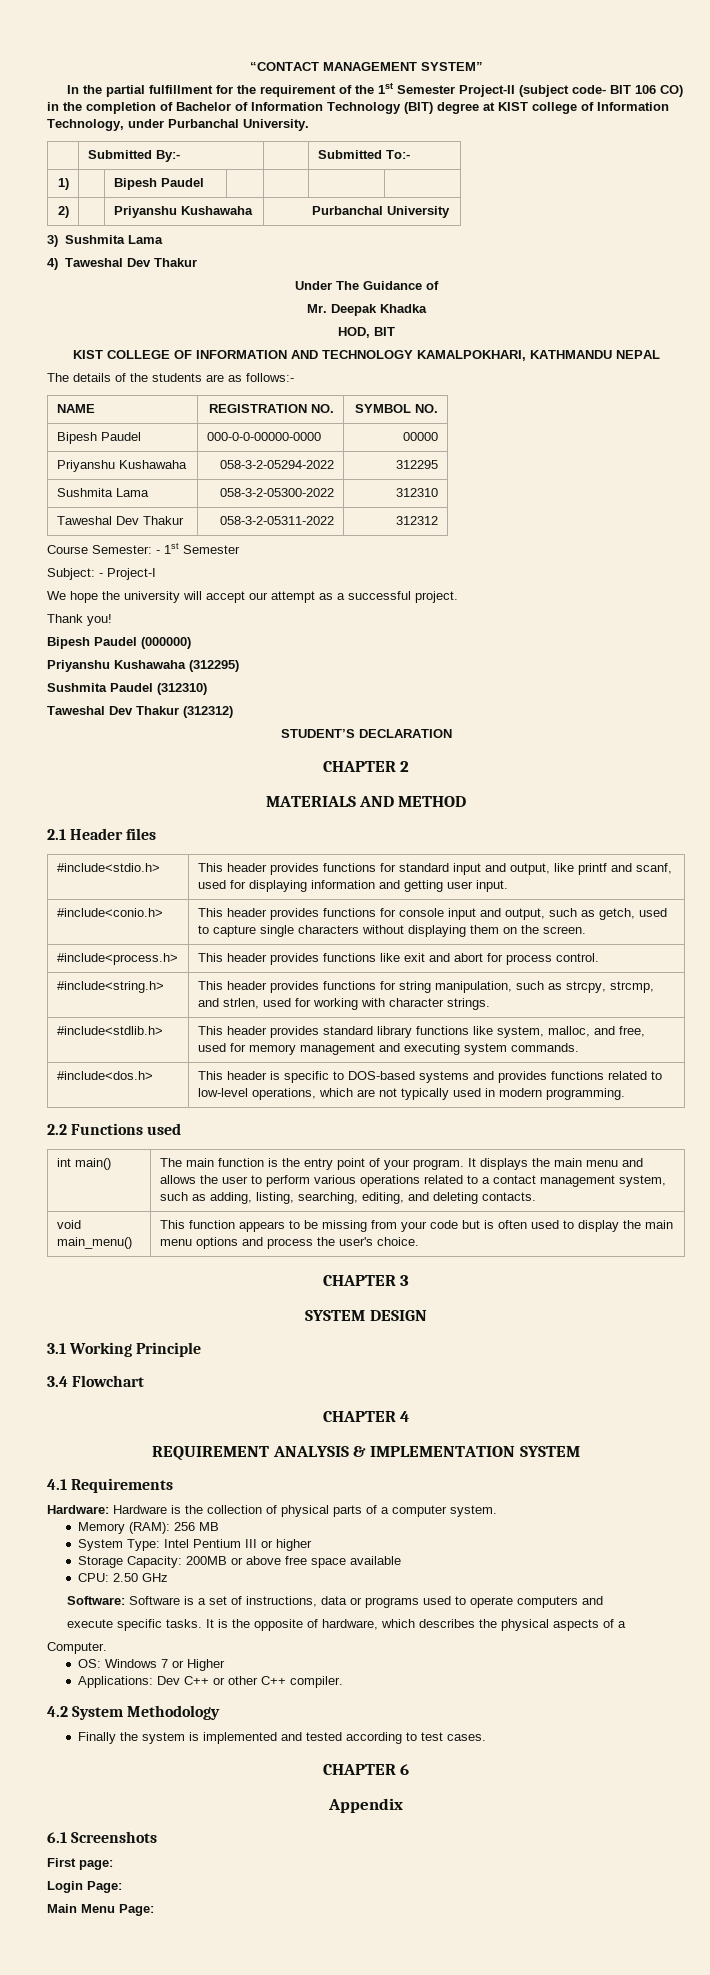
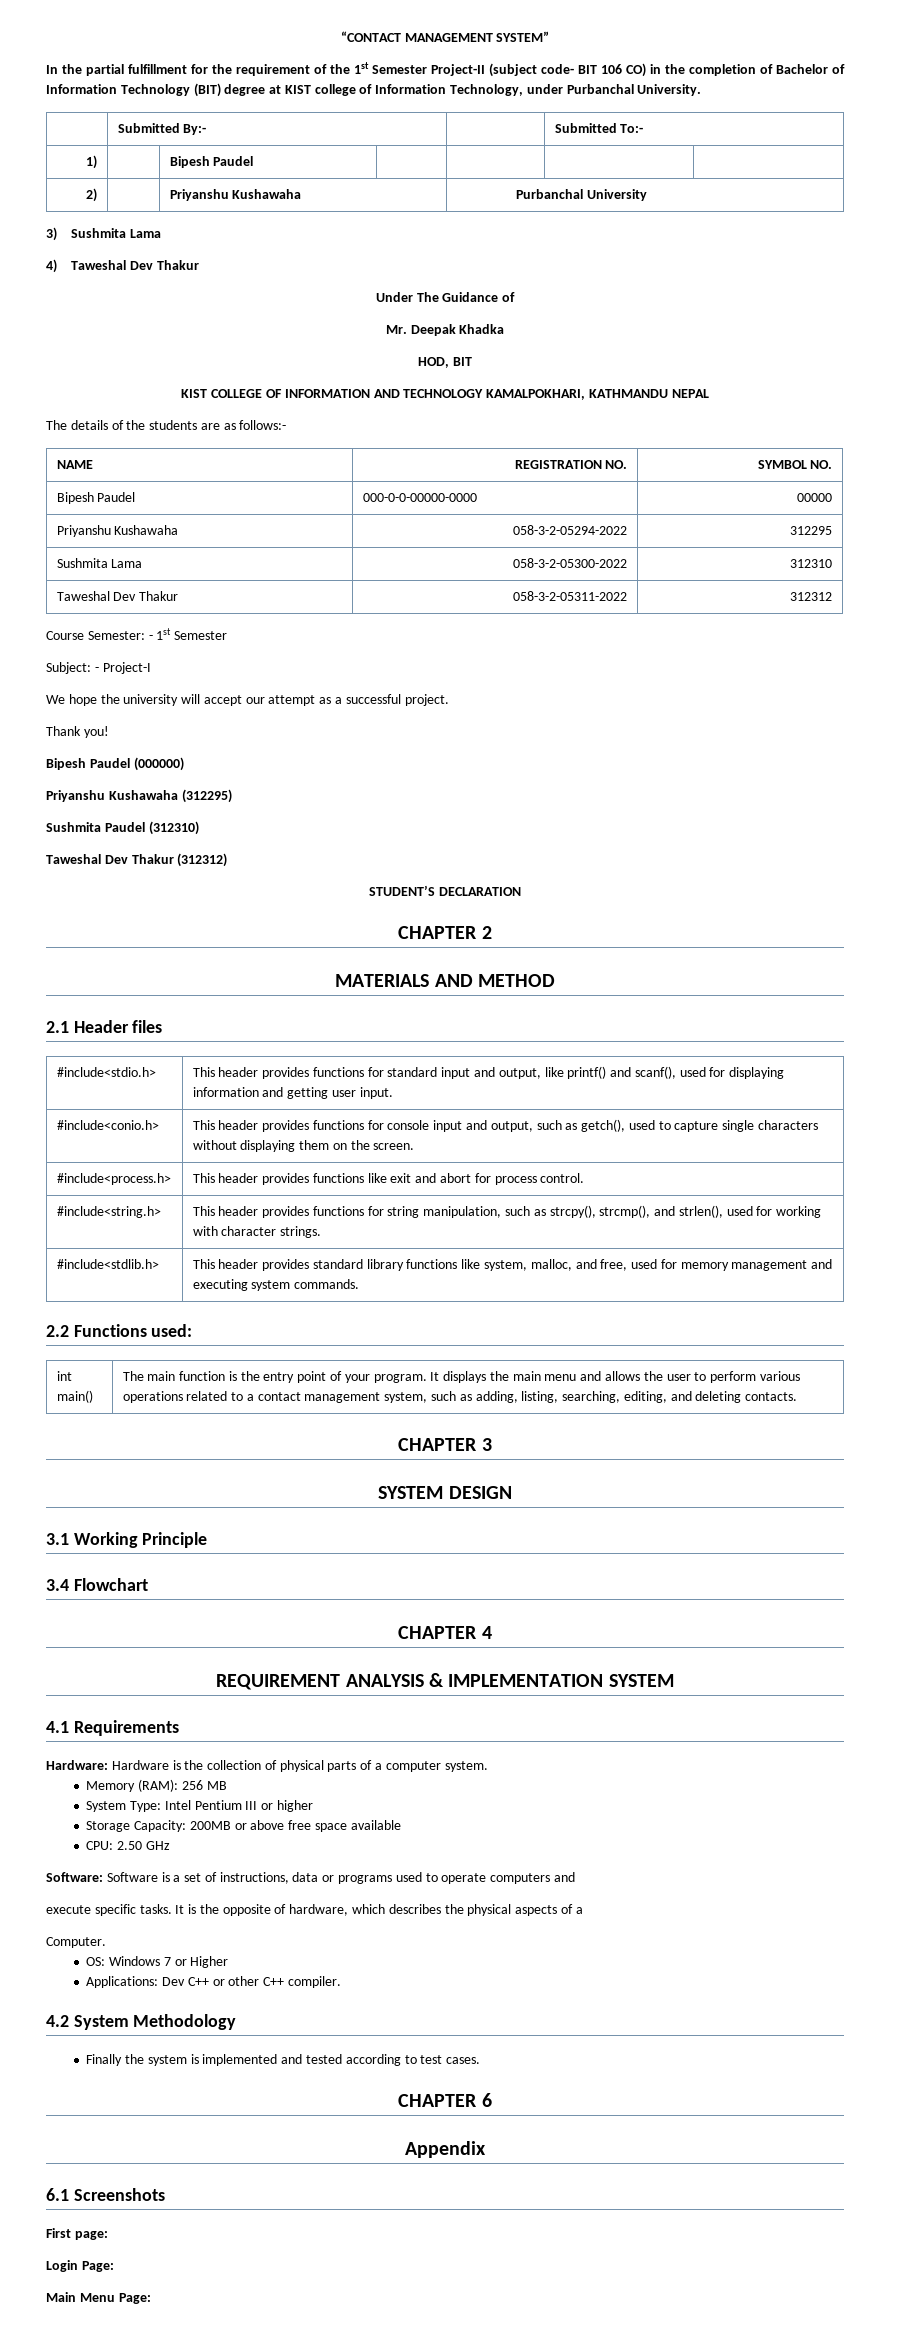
[577,863,672,875] printf and scanf, -> [567,1066,676,1079] printf() and scanf(),
[598,908,635,920] getch, -> [581,1119,626,1132] getch(),
[565,981,654,993] [197,998,259,1009] strcpy, strcmp, and strlen, -> [549,1205,723,1218] strcpy(), strcmp(), and strlen(),
[56,1071,153,1080] [197,1071,662,1083] [197,1088,625,1100] // #include<dos.h> | This header is specific to DOS-based systems and provides functions related to low-level operations, which are not typically used in modern programming. -> (360, 1284) none
[147,1123,182,1135] used -> [151,1324,193,1337] used:
[56,1220,81,1229] [56,1237,132,1249] [159,1220,673,1232] [159,1237,419,1249] // void main_menu() | This function appears to be missing from your code but is often used to display the main menu options and process the user's choice. -> (798, 1396) none

